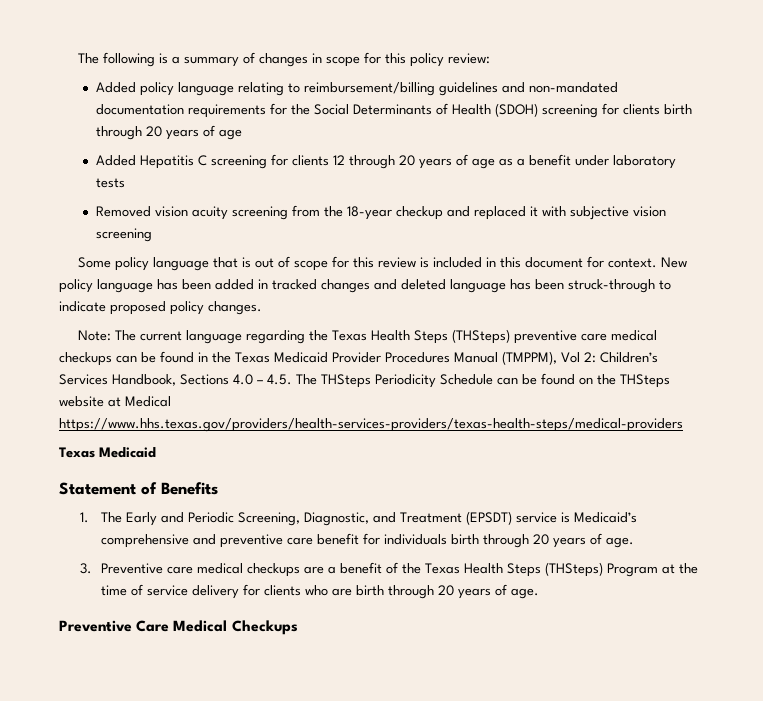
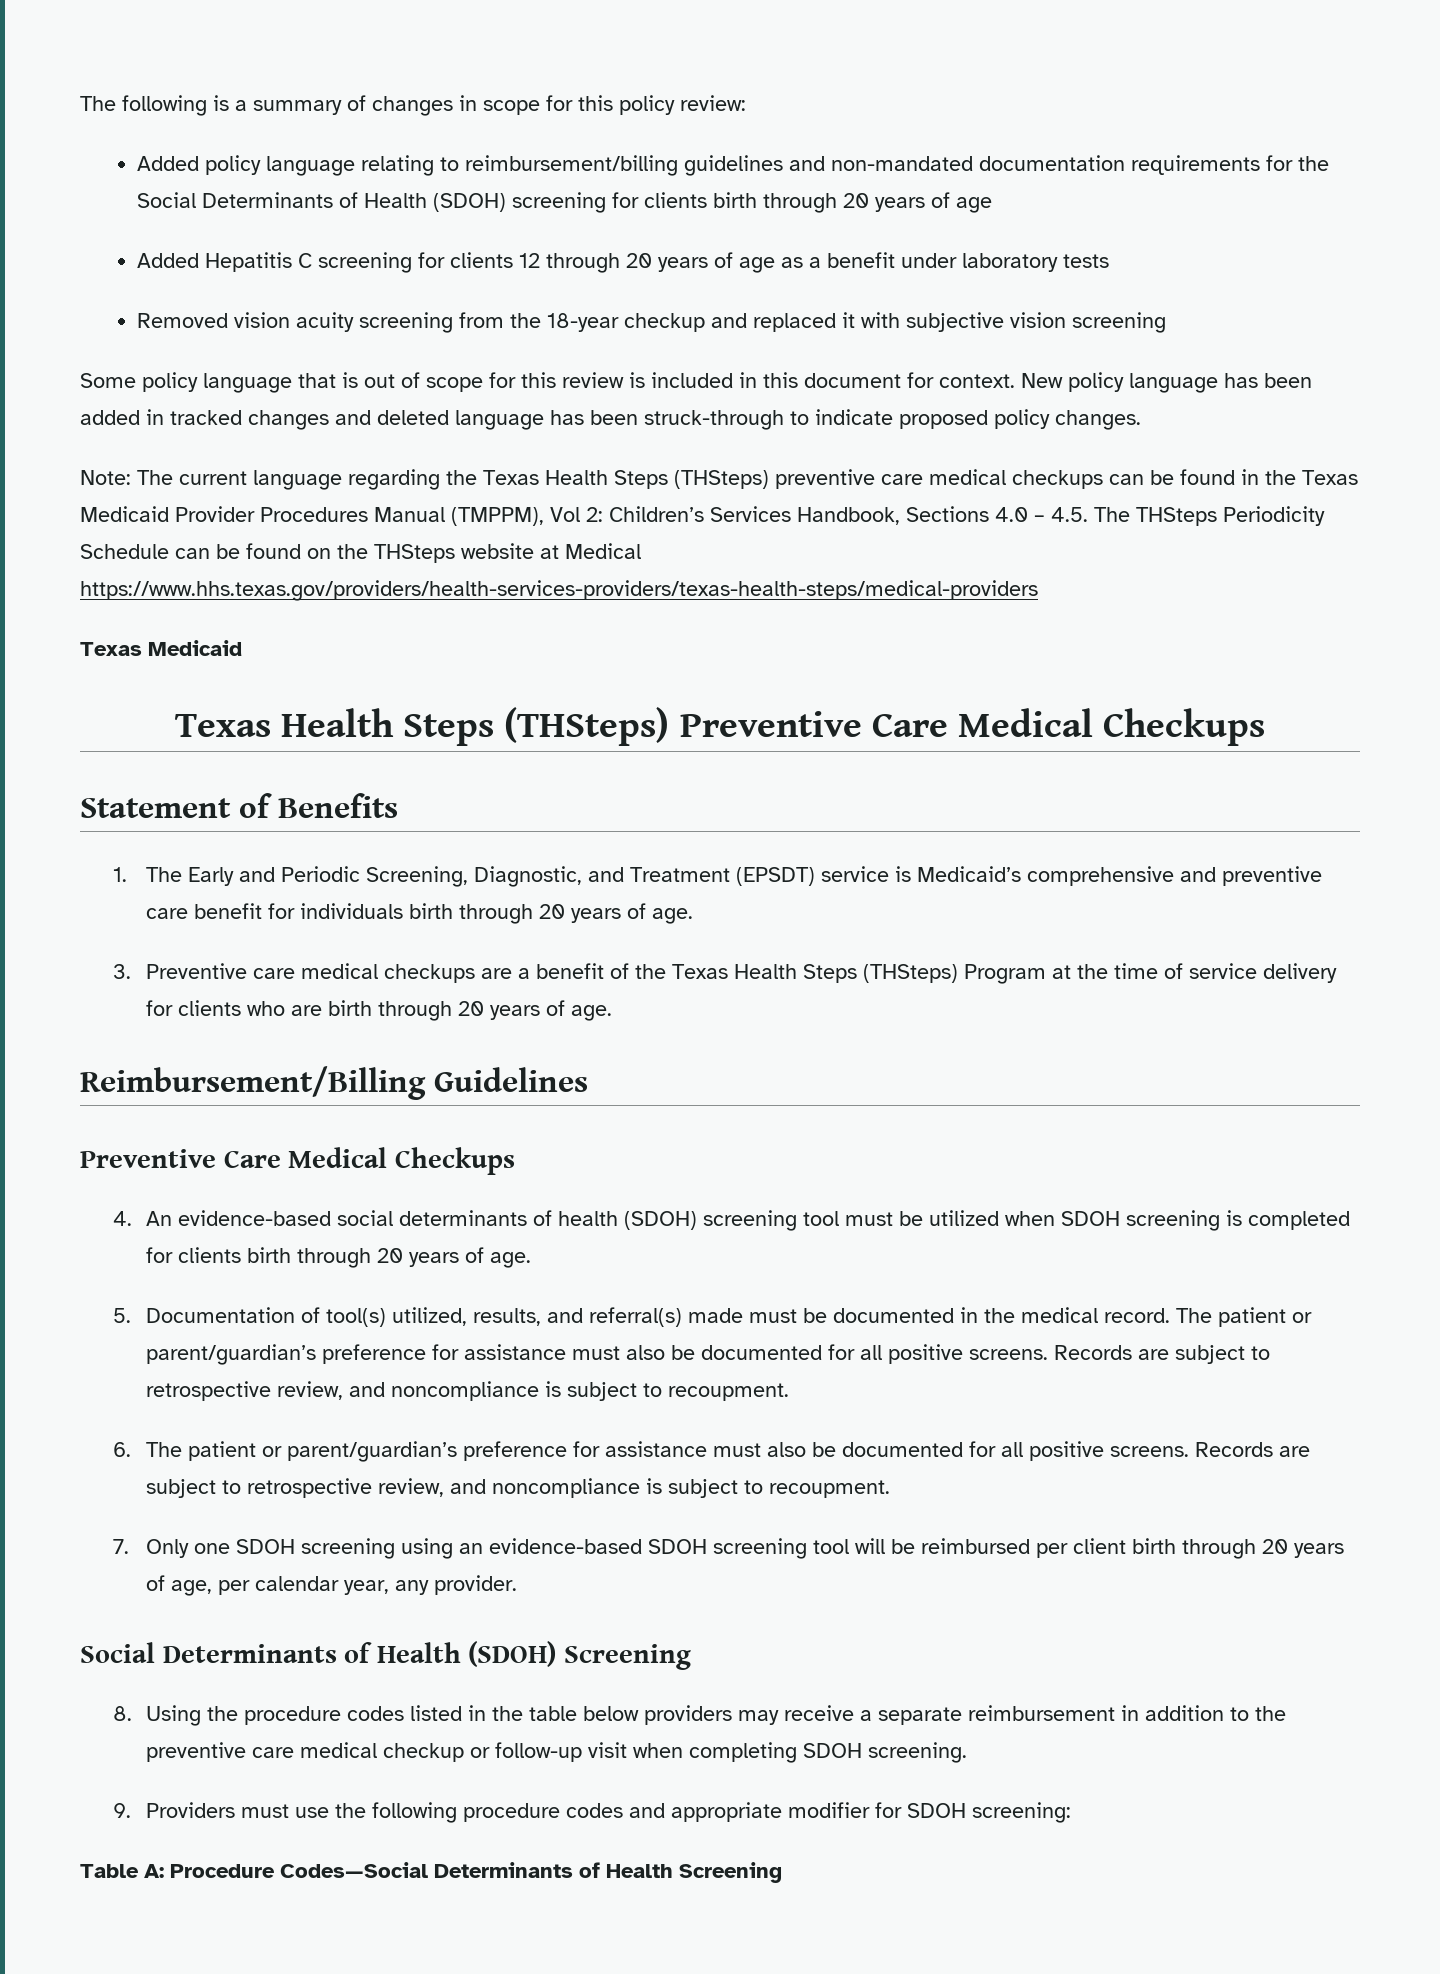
(156, 452) none -> [175,707,1265,746] // Texas Health Steps (THSteps) Preventive Care Medical Checkups
[59,620,298,635] // Preventive Care Medical Checkups -> [80,1066,588,1100] [80,1147,515,1175] [113,1210,1351,1231] [146,1247,532,1268] [113,1307,1313,1327] [146,1344,1271,1365] [146,1381,790,1401] [113,1441,1311,1462] [146,1478,891,1498] [113,1538,1345,1559] [146,1575,518,1596] [80,1641,691,1670] [113,1705,1287,1726] [146,1742,968,1763] [113,1802,1072,1823] [80,1862,782,1883] // Reimbursement/Billing Guidelines // Preventive Care Medical Checkups // 4. An evidence-based social determinants of health (SDOH) screening tool must be utilized when SDOH screening is completed for clients birth through 20 years of age. // 5. Documentation of tool(s) utilized, results, and referral(s) made must be documented in the medical record. The patient or parent/guardian’s preference for assistance must also be documented for all positive screens. Records are subject to retrospective review, and noncompliance is subject to recoupment. // 6. The patient or parent/guardian’s preference for assistance must also be documented for all positive screens. Records are subject to retrospective review, and noncompliance is subject to recoupment. // 7. Only one SDOH screening using an evidence-based SDOH screening tool will be reimbursed per client birth through 20 years of age, per calendar year, any provider. // Social Determinants of Health (SDOH) Screening // 8. Using the procedure codes listed in the table below providers may receive a separate reimbursement in addition to the preventive care medical checkup or follow-up visit when completing SDOH screening. // 9. Providers must use the following procedure codes and appropriate modifier for SDOH screening: // Table A: Procedure Codes—Social Determinants of Health Screening

